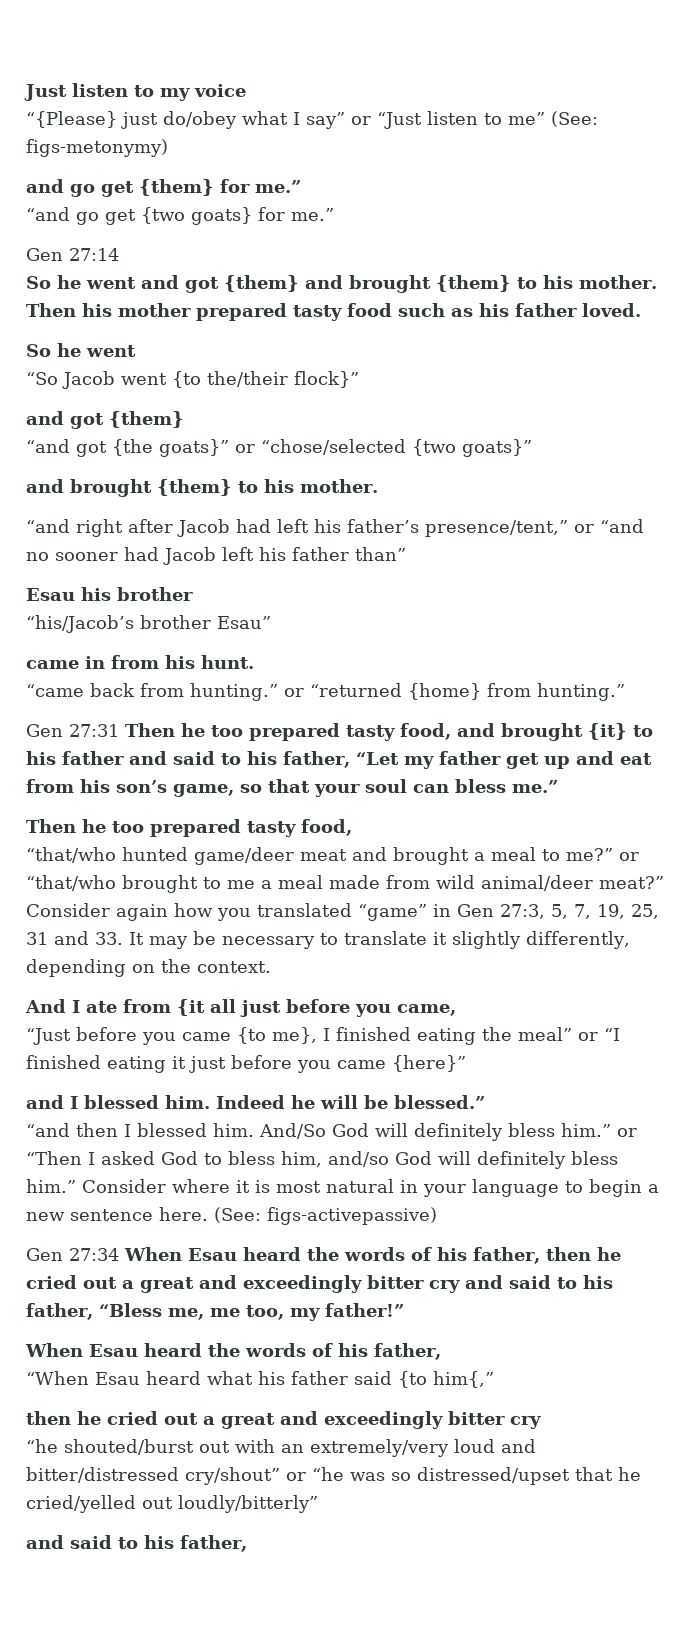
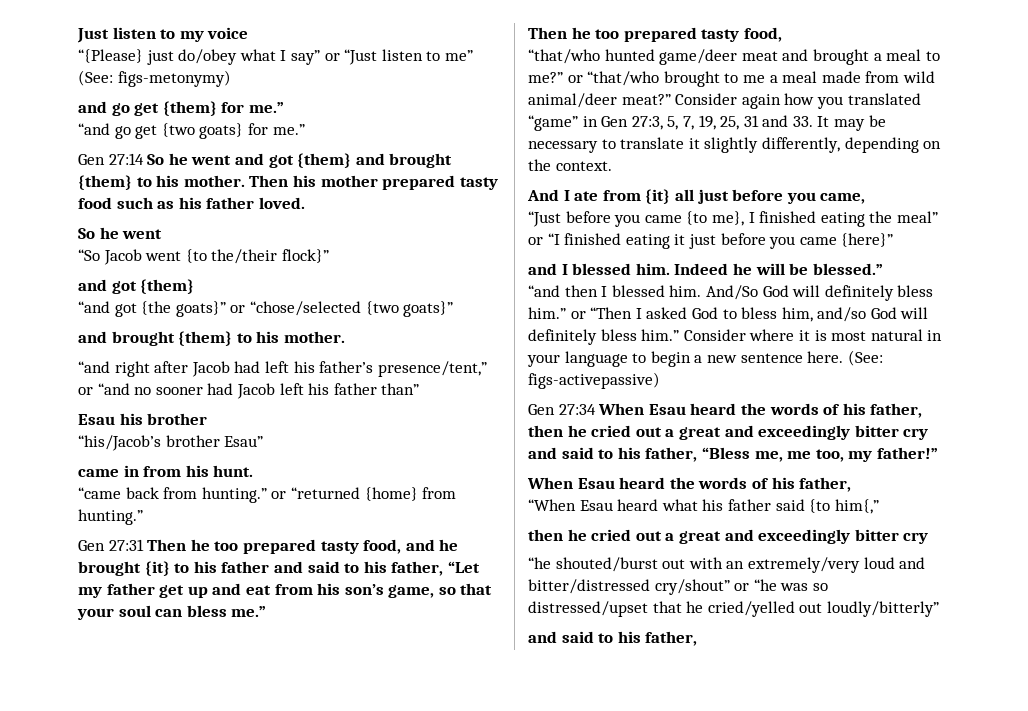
(119, 254) // -> (144, 159) none
(495, 730) none -> [439,539,459,551] he
[177,999,205,1016] {it -> [645,189,671,204] {it}

